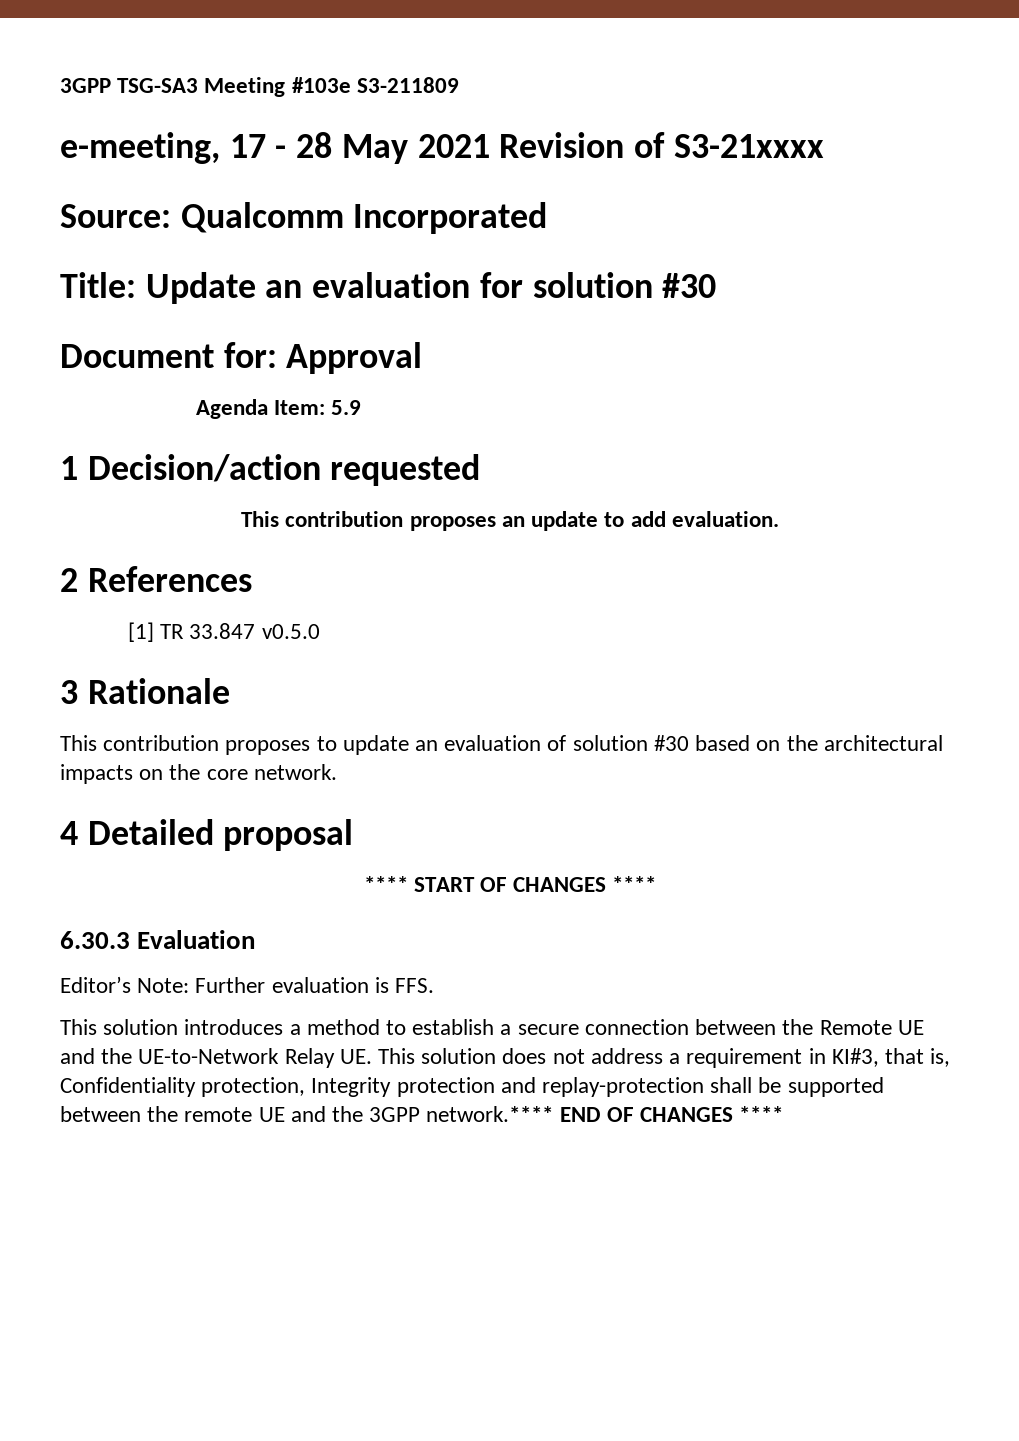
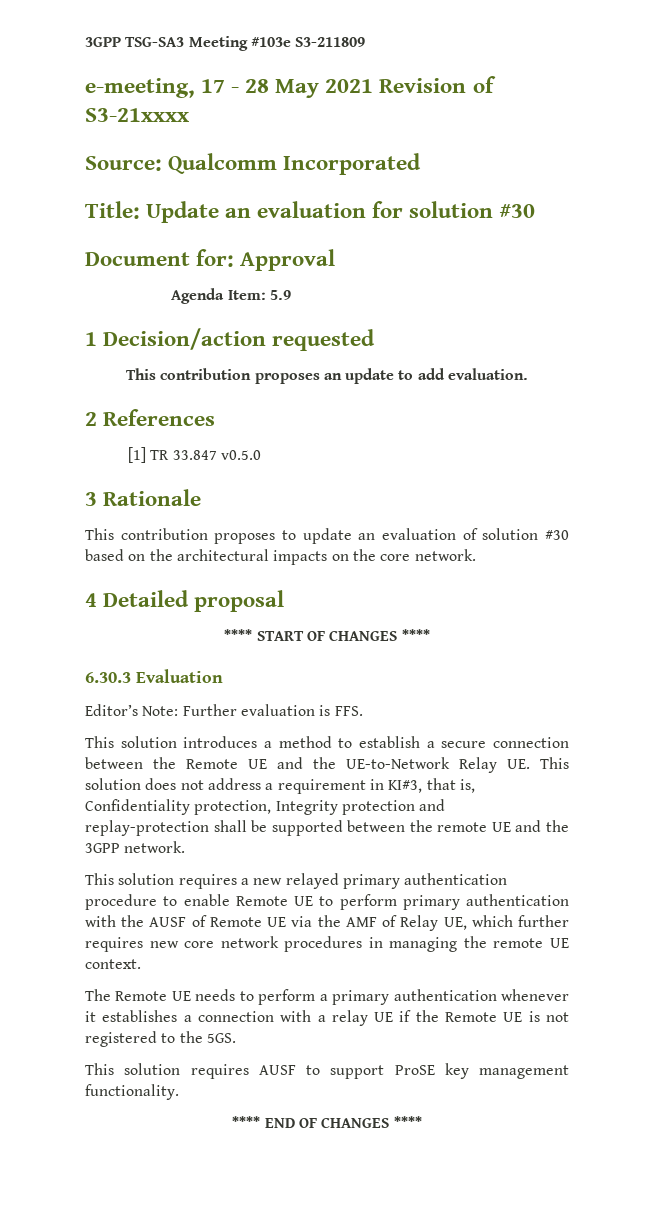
[426,1106,554,1122] network.**** -> [124,841,186,853] [85,873,508,889] [85,894,569,910] [85,915,569,931] [85,936,569,952] [85,959,141,969] [85,989,569,1005] [85,1010,570,1026] [85,1031,236,1047] [85,1063,569,1079] [85,1084,179,1100] [232,1116,261,1128] network. // This solution requires a new relayed primary authentication procedure to enable Remote UE to perform primary authentication with the AUSF of Remote UE via the AMF of Relay UE, which further requires new core network procedures in managing the remote UE context. // The Remote UE needs to perform a primary authentication whenever it establishes a connection with a relay UE if the Remote UE is not registered to the 5GS. // This solution requires AUSF to support ProSE key management functionality. // ****

